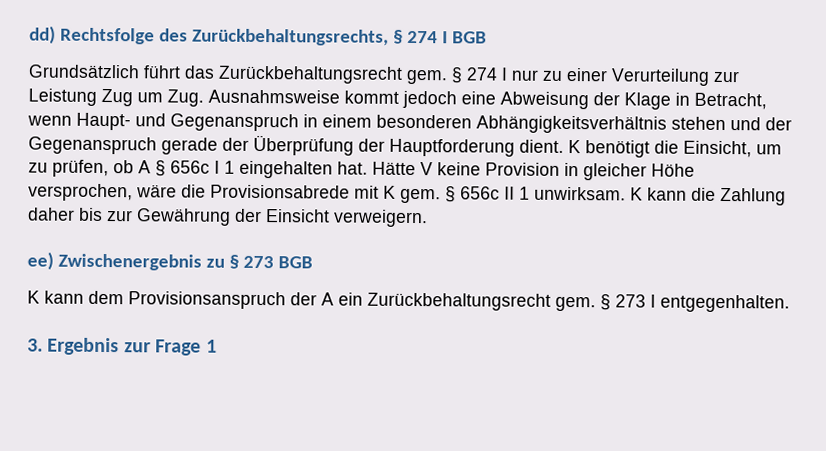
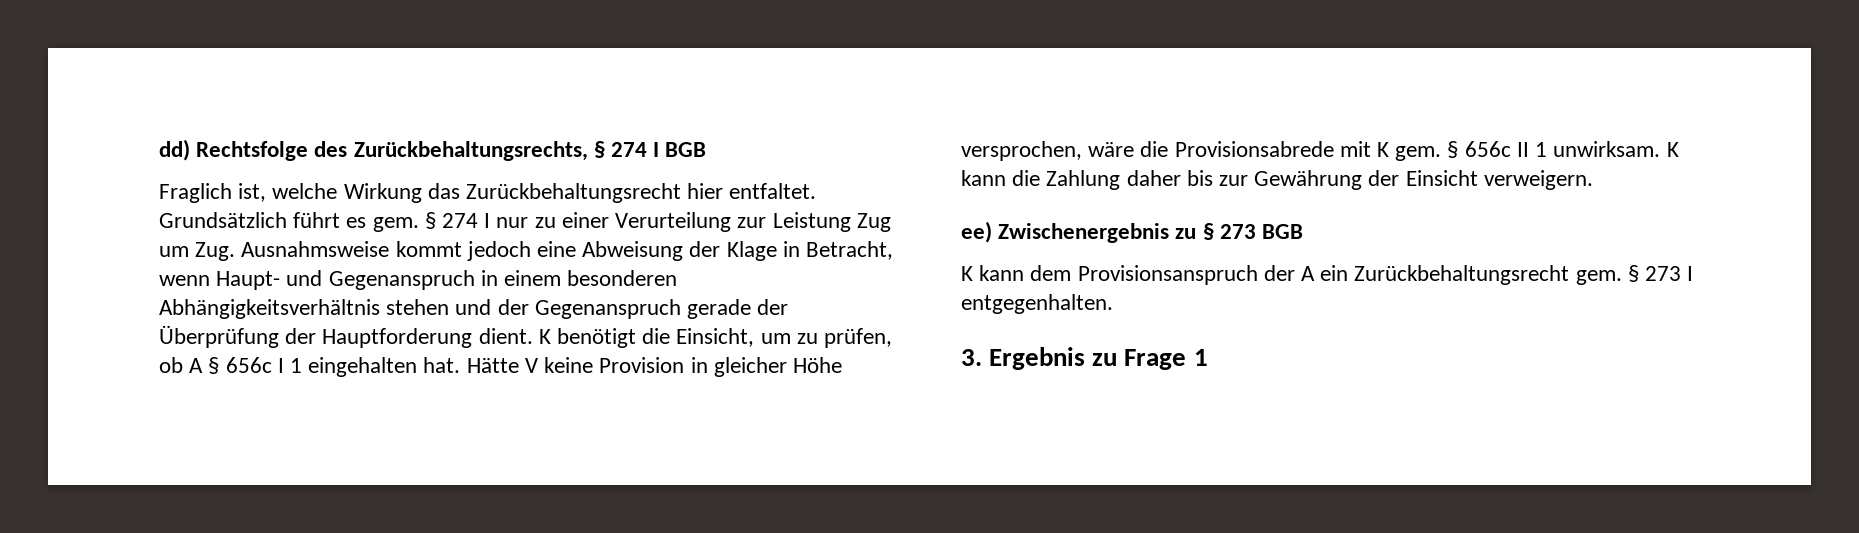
[28,64,403,84] Grundsätzlich führt das Zurückbehaltungsrecht -> [159,183,817,203] [159,212,367,228] Fraglich ist, welche Wirkung das Zurückbehaltungsrecht hier entfaltet. Grundsätzlich führt es
[123,342,151,353] zur -> [1092,353,1118,366] zu

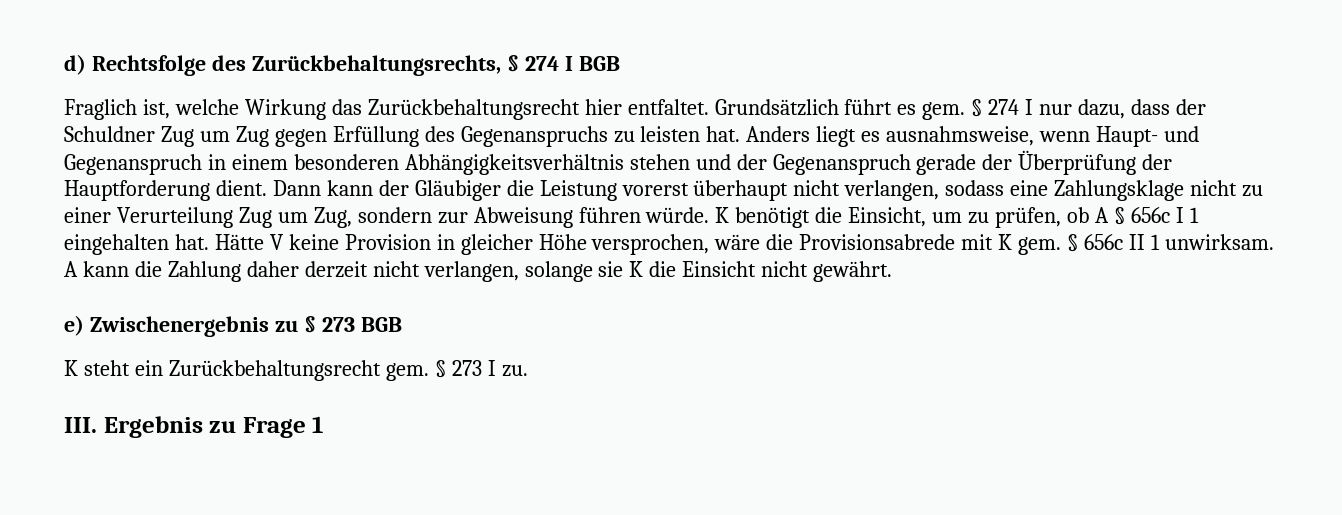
[159,139,190,161] dd) -> [64,54,86,75] d)
[534,212,891,232] [159,241,894,261] zu einer Verurteilung zur Leistung Zug um Zug. Ausnahmsweise kommt jedoch eine Abweisung der Klage in Betracht, -> [1078,99,1206,119] [64,126,1035,147] dazu, dass der Schuldner Zug um Zug gegen Erfüllung des Gegenanspruchs zu leisten hat. Anders liegt es ausnahmsweise,
(533, 336) none -> [272,180,1264,201] [64,207,710,228] Dann kann der Gläubiger die Leistung vorerst überhaupt nicht verlangen, sodass eine Zahlungsklage nicht zu einer Verurteilung Zug um Zug, sondern zur Abweisung führen würde.
[1666,142,1679,157] K -> [64,261,78,277] A
[1186,170,1593,190] [961,221,992,243] bis zur Gewährung der Einsicht verweigern. // ee) -> [304,261,893,282] [64,315,84,336] derzeit nicht verlangen, solange sie K die Einsicht nicht gewährt. // e)
[979,265,1316,285] kann dem Provisionsanspruch der A -> [83,360,130,376] steht
[961,294,1113,314] [961,349,982,366] entgegenhalten. // 3. -> [501,365,528,377] [64,417,97,433] zu. // III.

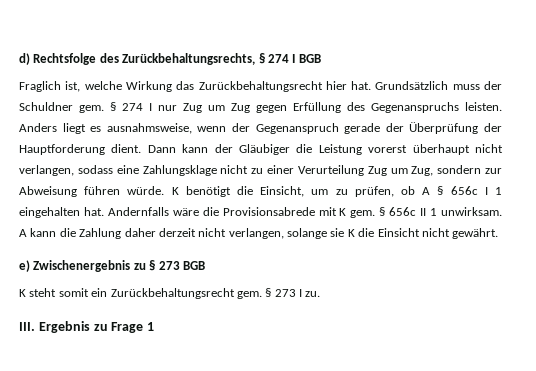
[627,99,917,116] entfaltet. Grundsätzlich führt es -> [351,81,503,90] [19,102,73,111] hat. Grundsätzlich muss der Schuldner
[1078,99,1206,119] [64,126,155,142] dazu, dass der Schuldner -> (177, 108) none
[613,126,741,143] zu leisten hat. -> [465,102,502,111] leisten.
[1096,126,1199,147] [64,154,731,175] Haupt- und Gegenanspruch in einem besonderen Abhängigkeitsverhältnis stehen und -> (227, 129) none
[214,234,710,255] Hätte V keine Provision in gleicher Höhe versprochen, -> [107,207,169,216] Andernfalls
(130, 368) none -> [58,288,89,297] somit

